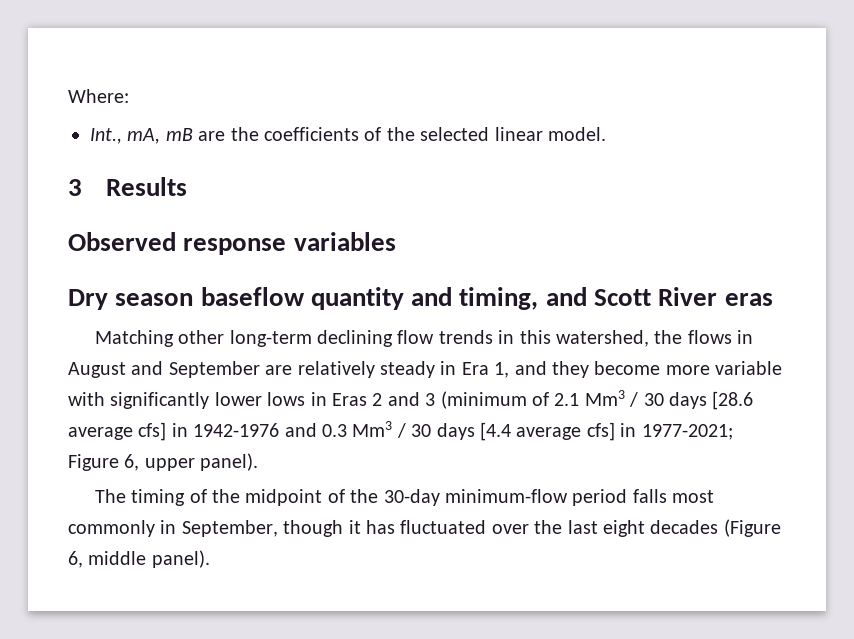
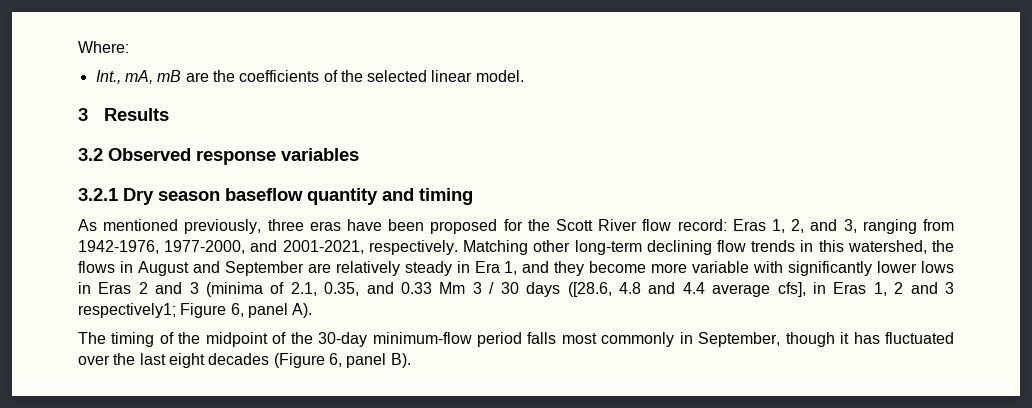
(187, 186) none -> [78,148,103,161] 3.2
(396, 241) none -> [78,188,118,201] 3.2.1
[459,287,773,310] timing, and Scott River eras // -> [419,188,473,205] [78,219,955,234] [78,240,458,255] timing // As mentioned previously, three eras have been proposed for the Scott River flow record: Eras 1, 2, and 3, ranging from 1942-1976, 1977-2000, and 2001-2021, respectively.
[440,390,754,410] [68,421,733,441] [68,453,259,471] (minimum of 2.1 Mm3 / 30 days [28.6 average cfs] in 1942-1976 and 0.3 Mm3 / 30 days [4.4 average cfs] in 1977-2021; Figure 6, upper panel). -> [206,282,954,297] [78,303,313,318] (minima of 2.1, 0.35, and 0.33 Mm 3 / 30 days ([28.6, 4.8 and 4.4 average cfs], in Eras 1, 2 and 3 respectively1; Figure 6, panel A).
[88,550,210,568] middle panel). -> [346,353,411,368] panel B).

